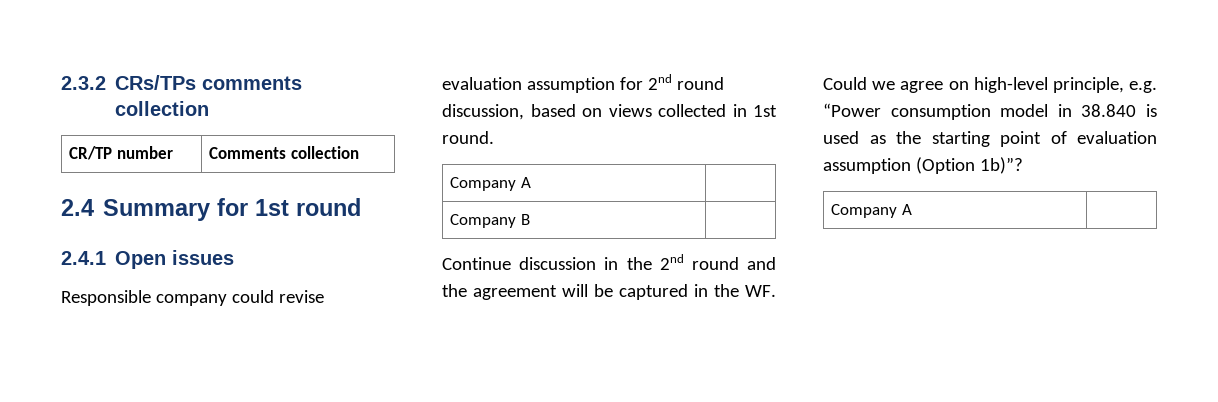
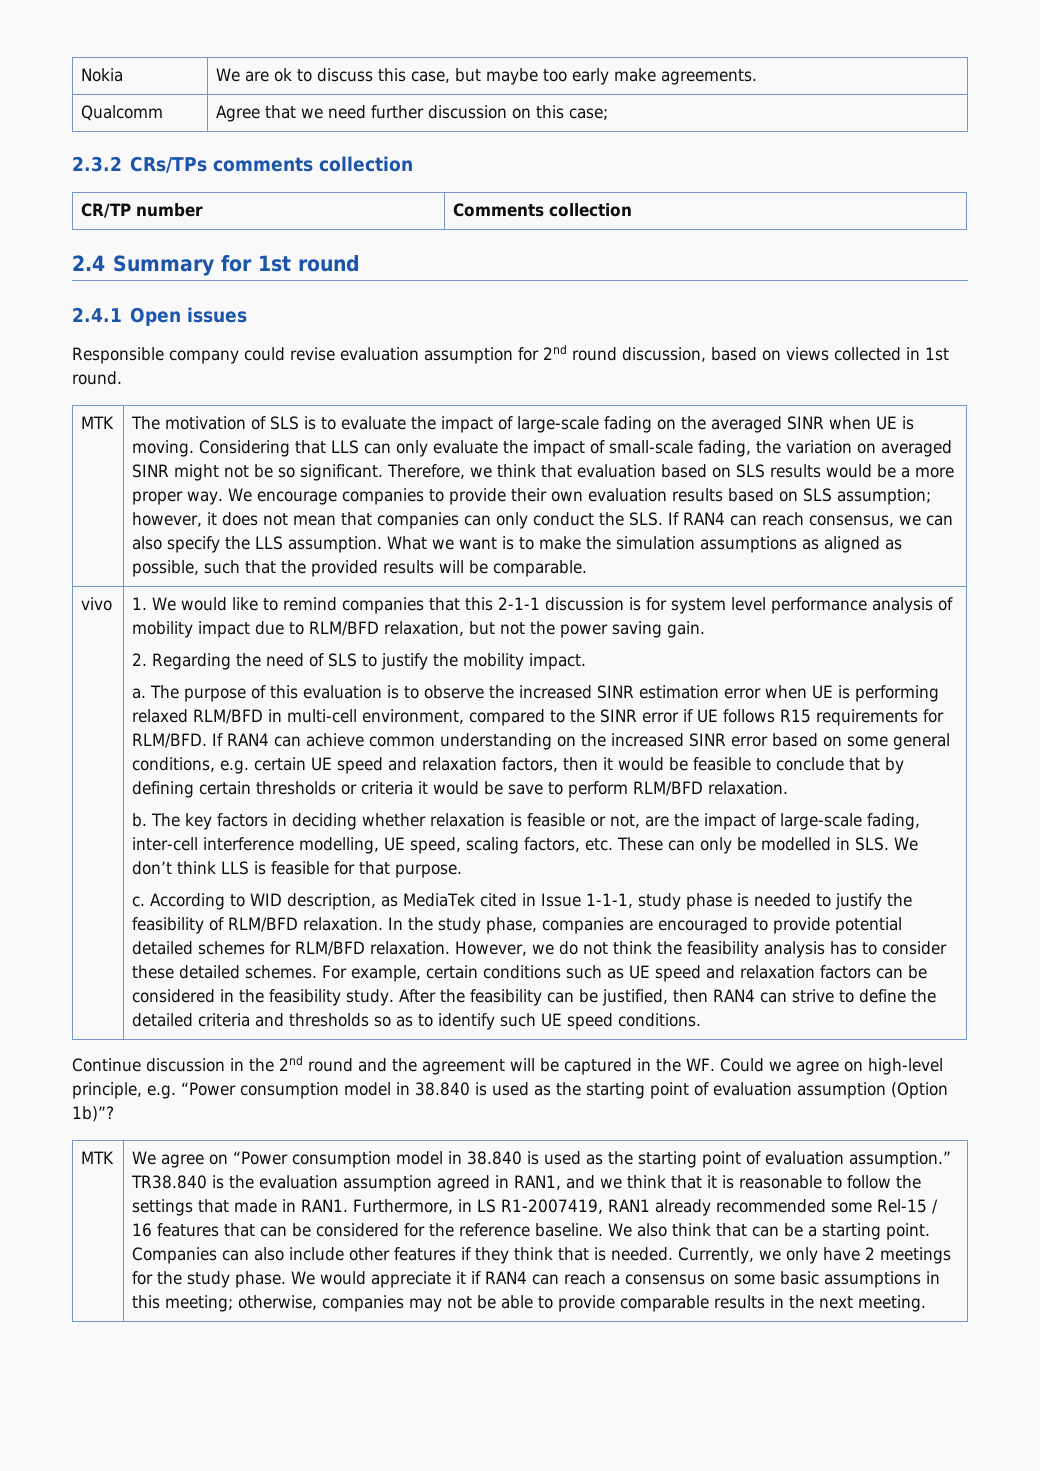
(61, 83) none -> [81,68,124,82] [216,68,758,85] [81,105,164,121] [216,105,609,122] Nokia | We are ok to discuss this case, but maybe too early make agreements. // Qualcomm | Agree that we need further discussion on this case; //
[450,177,531,191] [450,214,530,228] Company A | // Company B | -> [81,416,115,429] [131,416,915,433] [132,440,953,457] [132,464,955,481] [132,488,932,505] [132,512,954,529] [132,536,903,553] [132,560,588,577] [81,597,113,611] [132,597,954,614] [132,621,706,638] [132,653,587,670] [132,685,940,702] [132,709,945,726] [132,733,951,750] [132,757,905,774] [132,781,789,798] [132,813,921,830] [132,837,919,854] [132,861,463,878] [132,893,913,910] [132,917,903,934] [132,941,948,958] [132,965,928,982] [132,989,937,1006] [132,1013,702,1030] MTK | The motivation of SLS is to evaluate the impact of large-scale fading on the averaged SINR when UE is moving. Considering that LLS can only evaluate the impact of small-scale fading, the variation on averaged SINR might not be so significant. Therefore, we think that evaluation based on SLS results would be a more proper way. We encourage companies to provide their own evaluation results based on SLS assumption; however, it does not mean that companies can only conduct the SLS. If RAN4 can reach consensus, we can also specify the LLS assumption. What we want is to make the simulation assumptions as aligned as possible, such that the provided results will be comparable. // vivo | 1. We would like to remind companies that this 2-1-1 discussion is for system level performance analysis of mobility impact due to RLM/BFD relaxation, but not the power saving gain. // 2. Regarding the need of SLS to justify the mobility impact. // a. The purpose of this evaluation is to observe the increased SINR estimation error when UE is performing relaxed RLM/BFD in multi-cell environment, compared to the SINR error if UE follows R15 requirements for RLM/BFD. If RAN4 can achieve common understanding on the increased SINR error based on some general conditions, e.g. certain UE speed and relaxation factors, then it would be feasible to conclude that by defining certain thresholds or criteria it would be save to perform RLM/BFD relaxation. // b. The key factors in deciding whether relaxation is feasible or not, are the impact of large-scale fading, inter-cell interference modelling, UE speed, scaling factors, etc. These can only be modelled in SLS. We don’t think LLS is feasible for that purpose. // c. According to WID description, as MediaTek cited in Issue 1-1-1, study phase is needed to justify the feasibility of RLM/BFD relaxation. In the study phase, companies are encouraged to provide potential detailed schemes for RLM/BFD relaxation. However, we do not think the feasibility analysis has to consider these detailed schemes. For example, certain conditions such as UE speed and relaxation factors can be considered in the feasibility study. After the feasibility can be justified, then RAN4 can strive to define the detailed criteria and thresholds so as to identify such UE speed conditions.
[831,204,912,218] Company A | -> [81,1151,115,1164] [132,1151,952,1168] [131,1175,922,1192] [132,1199,939,1216] [132,1223,931,1240] [132,1247,952,1264] [132,1271,941,1288] [132,1295,927,1312] MTK | We agree on “Power consumption model in 38.840 is used as the starting point of evaluation assumption.” TR38.840 is the evaluation assumption agreed in RAN1, and we think that it is reasonable to follow the settings that made in RAN1. Furthermore, in LS R1-2007419, RAN1 already recommended some Rel-15 / 16 features that can be considered for the reference baseline. We also think that can be a starting point. Companies can also include other features if they think that is needed. Currently, we only have 2 meetings for the study phase. We would appreciate it if RAN4 can reach a consensus on some basic assumptions in this meeting; otherwise, companies may not be able to provide comparable results in the next meeting.

